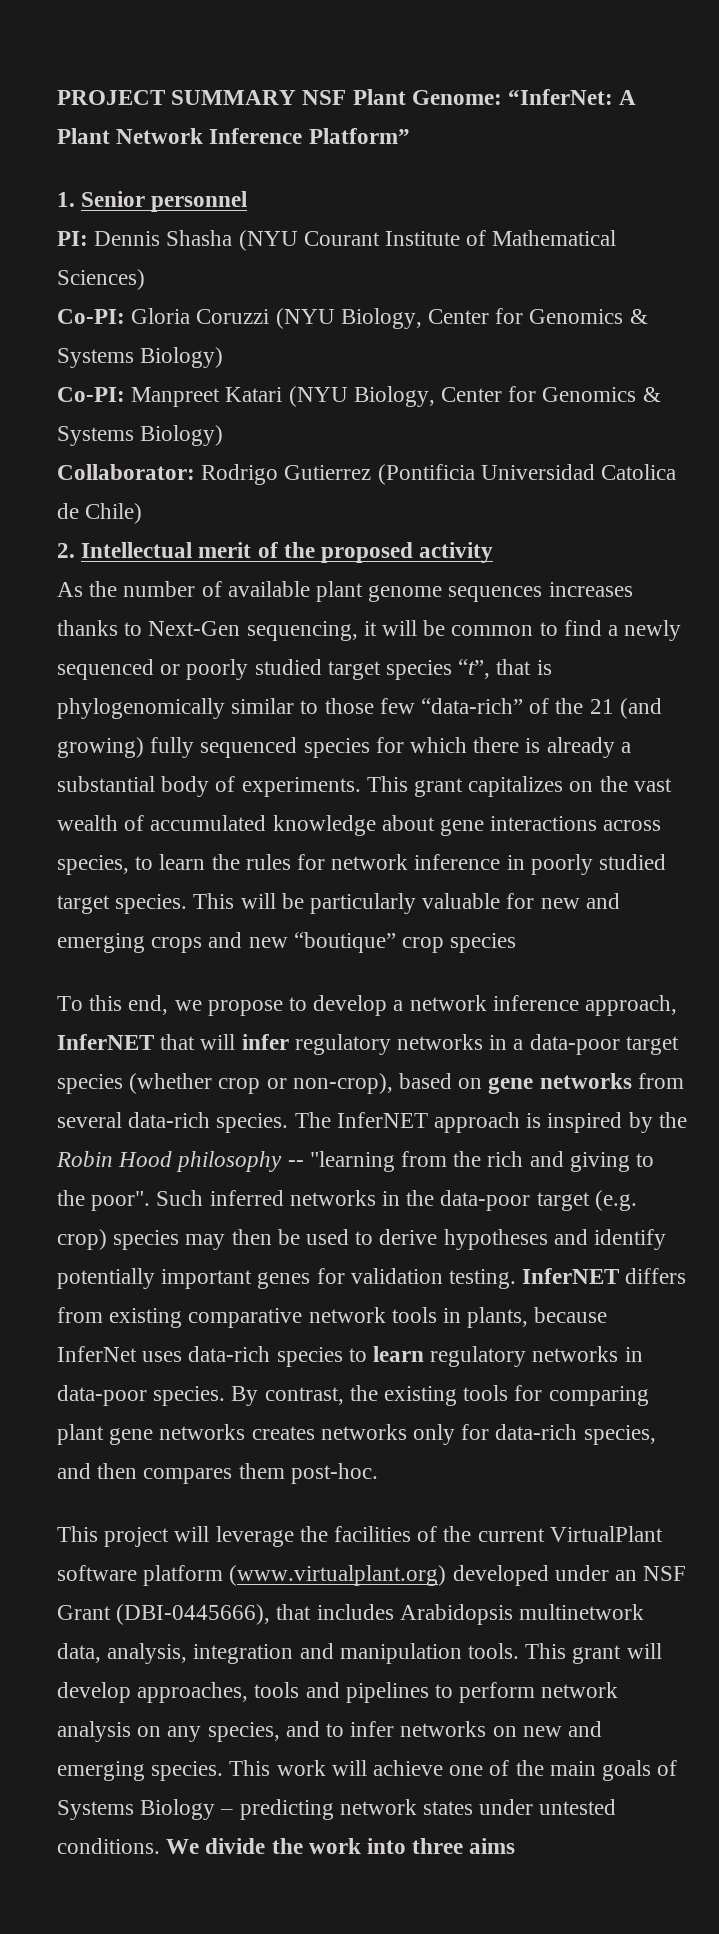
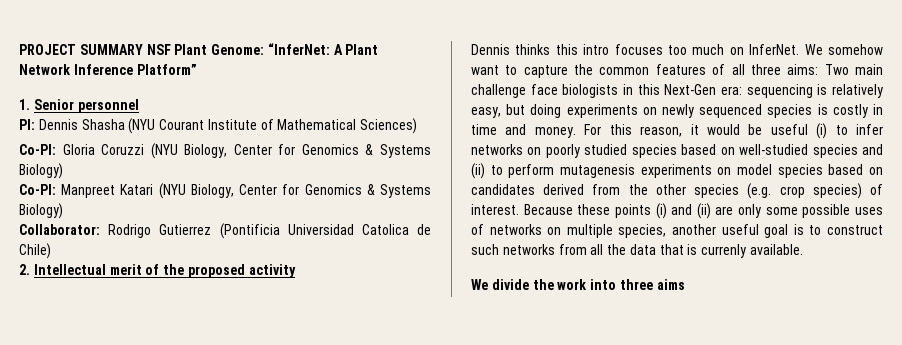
[57,581,633,602] [57,620,682,641] [57,659,552,680] [57,698,662,719] [57,737,631,758] [57,776,672,797] [57,815,662,836] [57,854,667,875] [57,893,620,914] [57,932,517,953] [57,995,678,1016] [57,1034,679,1055] [57,1073,684,1094] [57,1112,687,1133] [56,1151,655,1172] [57,1190,637,1211] [57,1229,667,1250] [57,1268,687,1289] [57,1307,608,1328] [57,1346,643,1367] [57,1385,649,1406] [57,1424,656,1445] [57,1463,378,1484] [57,1526,663,1547] [57,1565,687,1586] [57,1604,645,1625] [57,1643,662,1664] [57,1682,619,1703] [57,1721,603,1742] [57,1760,678,1781] [57,1799,617,1820] [57,1838,160,1854] As the number of available plant genome sequences increases thanks to Next-Gen sequencing, it will be common to find a newly sequenced or poorly studied target species “t”, that is phylogenomically similar to those few “data-rich” of the 21 (and growing) fully sequenced species for which there is already a substantial body of experiments. This grant capitalizes on the vast wealth of accumulated knowledge about gene interactions across species, to learn the rules for network inference in poorly studied target species. This will be particularly valuable for new and emerging crops and new “boutique” crop species // To this end, we propose to develop a network inference approach, InferNET that will infer regulatory networks in a data-poor target species (whether crop or non-crop), based on gene networks from several data-rich species. The InferNET approach is inspired by the Robin Hood philosophy -- "learning from the rich and giving to the poor". Such inferred networks in the data-poor target (e.g. crop) species may then be used to derive hypotheses and identify potentially important genes for validation testing. InferNET differs from existing comparative network tools in plants, because InferNet uses data-rich species to learn regulatory networks in data-poor species. By contrast, the existing tools for comparing plant gene networks creates networks only for data-rich species, and then compares them post-hoc. // This project will leverage the facilities of the current VirtualPlant software platform (www.virtualplant.org) developed under an NSF Grant (DBI-0445666), that includes Arabidopsis multinetwork data, analysis, integration and manipulation tools. This grant will develop approaches, tools and pipelines to perform network analysis on any species, and to infer networks on new and emerging species. This work will achieve one of the main goals of Systems Biology – predicting network states under untested conditions. -> [471,44,883,55] [471,64,883,78] [471,84,883,98] [471,104,883,118] [471,123,883,139] [471,144,883,158] [471,163,883,179] [471,183,883,199] [471,203,883,219] [471,224,883,238] [471,244,804,258] Dennis thinks this intro focuses too much on InferNet. We somehow want to capture the common features of all three aims: Two main challenge face biologists in this Next-Gen era: sequencing is relatively easy, but doing experiments on newly sequenced species is costly in time and money. For this reason, it would be useful (i) to infer networks on poorly studied species based on well-studied species and (ii) to perform mutagenesis experiments on model species based on candidates derived from the other species (e.g. crop species) of interest. Because these points (i) and (ii) are only some possible uses of networks on multiple species, another useful goal is to construct such networks from all the data that is currenly available. //

